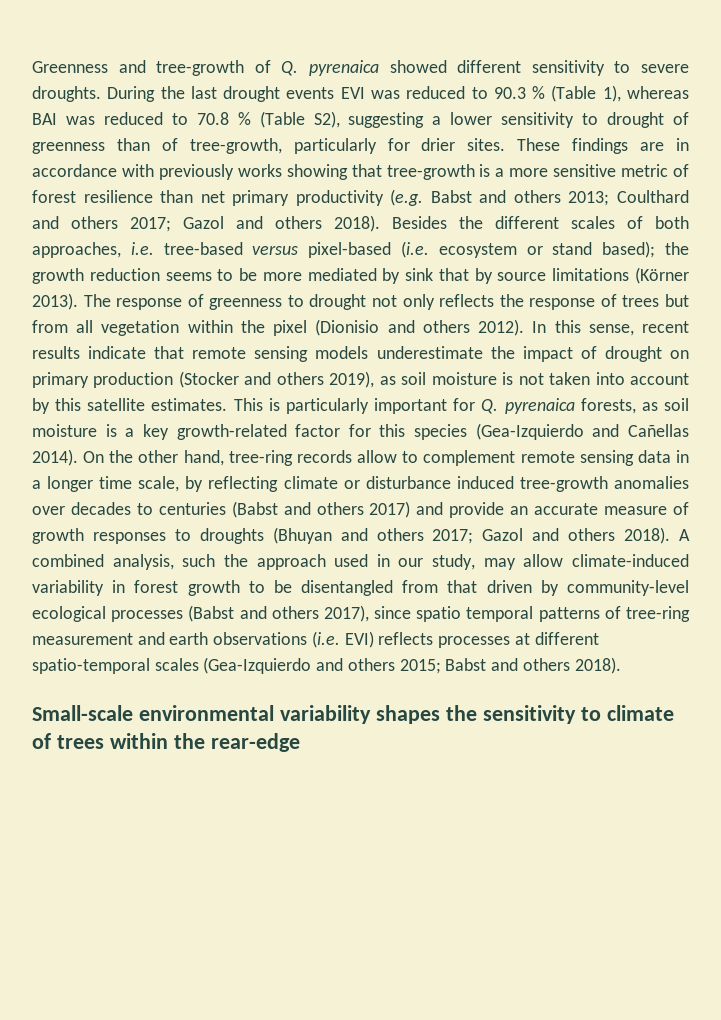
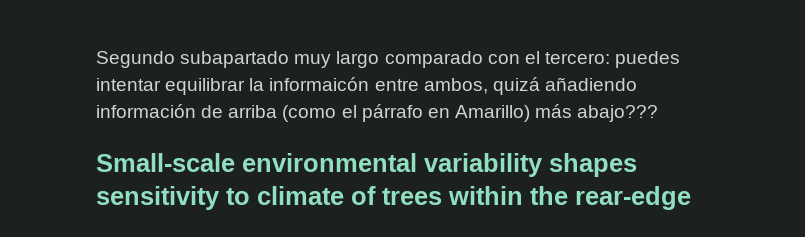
[32,60,690,76] [32,85,690,102] [32,111,690,128] [32,138,689,154] [32,164,689,180] [32,189,689,206] [32,215,689,232] [32,241,689,258] [32,267,689,284] [32,293,689,310] [32,319,690,336] [32,346,689,362] [32,371,689,388] [32,398,689,414] [32,423,689,440] [32,449,689,466] [32,476,689,492] [32,501,689,518] [32,527,690,544] [32,554,689,570] [32,580,689,596] [32,605,690,622] [32,631,599,648] [32,657,621,674] Greenness and tree-growth of Q. pyrenaica showed different sensitivity to severe droughts. During the last drought events EVI was reduced to 90.3 % (Table 1), whereas BAI was reduced to 70.8 % (Table S2), suggesting a lower sensitivity to drought of greenness than of tree-growth, particularly for drier sites. These findings are in accordance with previously works showing that tree-growth is a more sensitive metric of forest resilience than net primary productivity (e.g. Babst and others 2013; Coulthard and others 2017; Gazol and others 2018). Besides the different scales of both approaches, i.e. tree-based versus pixel-based (i.e. ecosystem or stand based); the growth reduction seems to be more mediated by sink that by source limitations (Körner 2013). The response of greenness to drought not only reflects the response of trees but from all vegetation within the pixel (Dionisio and others 2012). In this sense, recent results indicate that remote sensing models underestimate the impact of drought on primary production (Stocker and others 2019), as soil moisture is not taken into account by this satellite estimates. This is particularly important for Q. pyrenaica forests, as soil moisture is a key growth-related factor for this species (Gea-Izquierdo and Cañellas 2014). On the other hand, tree-ring records allow to complement remote sensing data in a longer time scale, by reflecting climate or disturbance induced tree-growth anomalies over decades to centuries (Babst and others 2017) and provide an accurate measure of growth responses to droughts (Bhuyan and others 2017; Gazol and others 2018). A combined analysis, such the approach used in our study, may allow climate-induced variability in forest growth to be disentangled from that driven by community-level ecological processes (Babst and others 2017), since spatio temporal patterns of tree-ring measurement and earth observations (i.e. EVI) reflects processes at different spatio-temporal scales (Gea-Izquierdo and others 2015; Babst and others 2018). -> [96,51,681,68] [96,77,637,95] [96,104,659,122] Segundo subapartado muy largo comparado con el tercero: puedes intentar equilibrar la informaicón entre ambos, quizá añadiendo información de arriba (como el párrafo en Amarillo) más abajo???
[445,705,477,721] the -> (637, 165) none

